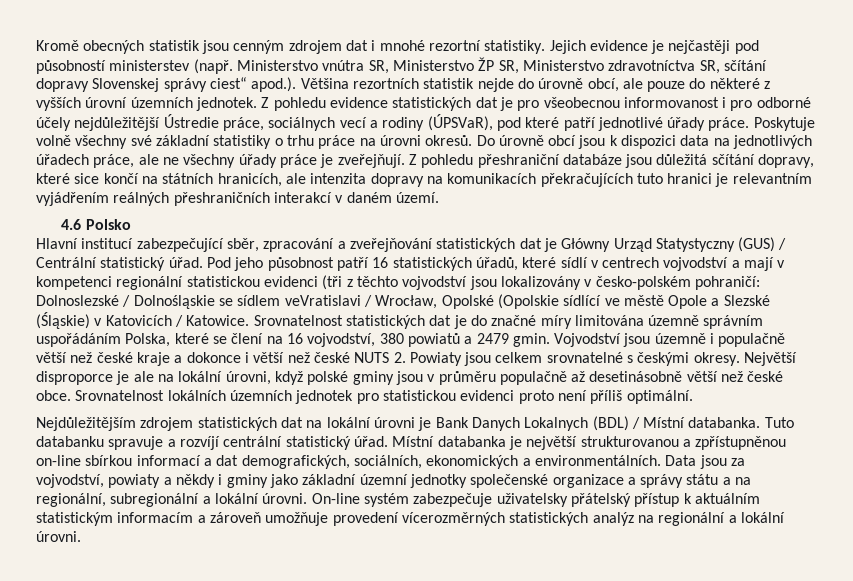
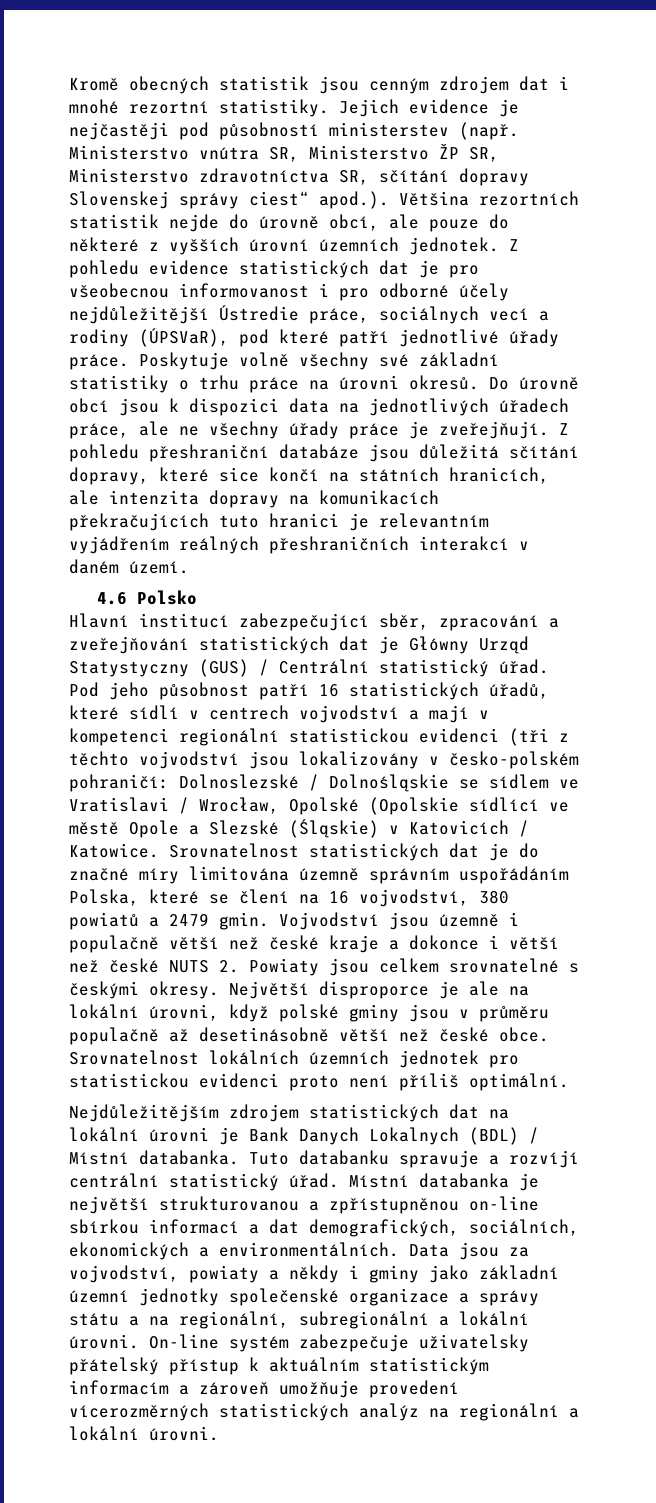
[284,295,361,306] veVratislavi -> [559,779,579,789] [69,797,169,812] ve Vratislavi

